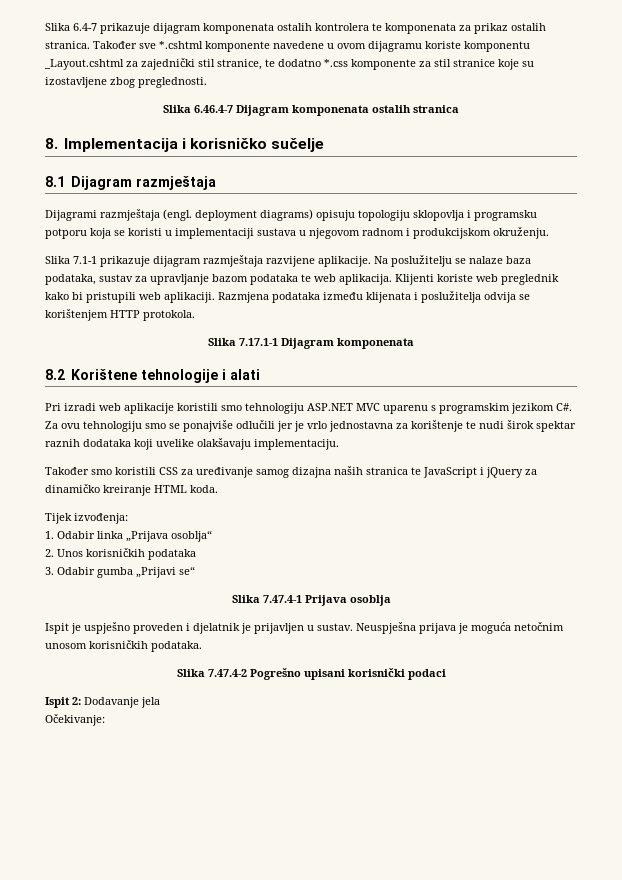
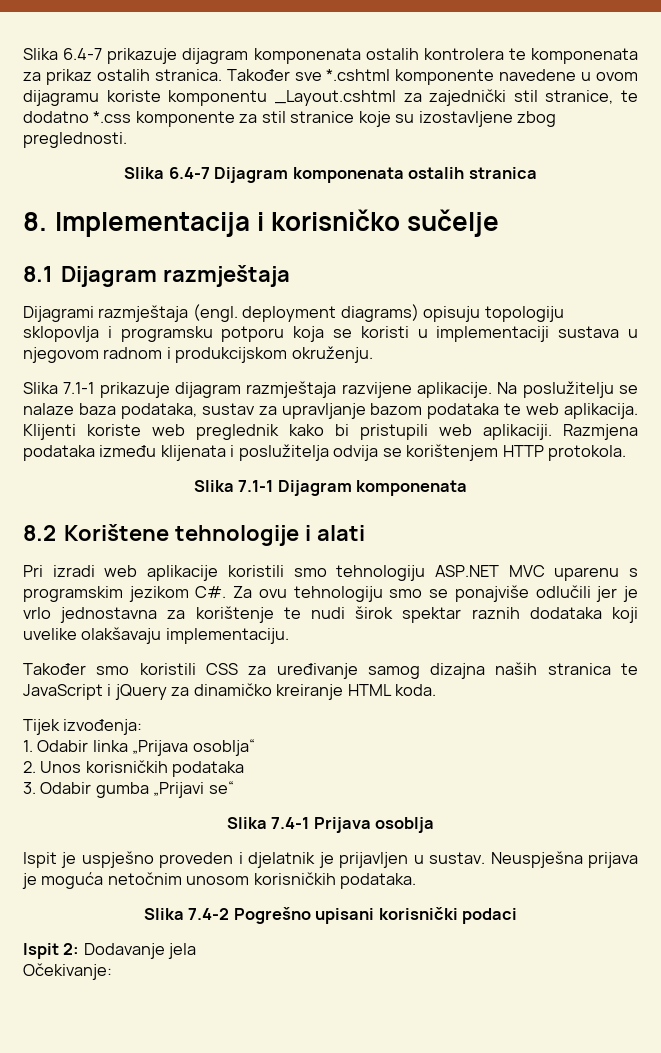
[194,105,233,113] 6.46.4-7 -> [168,167,210,179] 6.4-7
[239,338,278,346] 7.17.1-1 -> [238,480,274,492] 7.1-1
[262,595,302,603] 7.47.4-1 -> [271,817,310,829] 7.4-1
[207,669,247,677] 7.47.4-2 -> [188,908,230,920] 7.4-2

